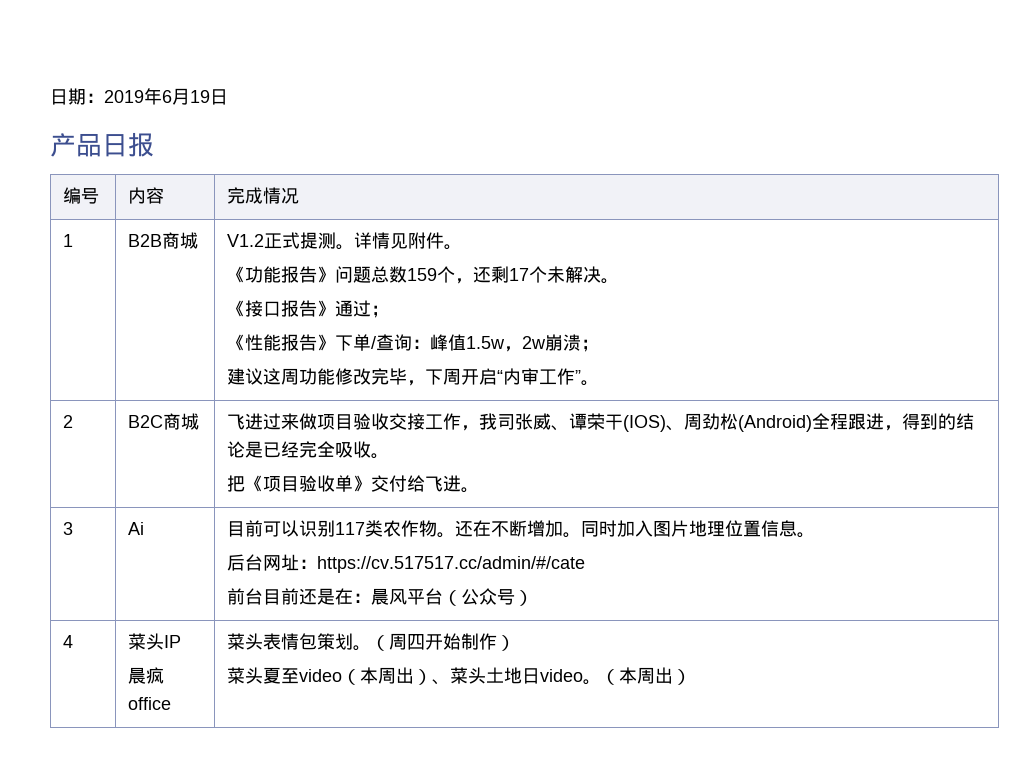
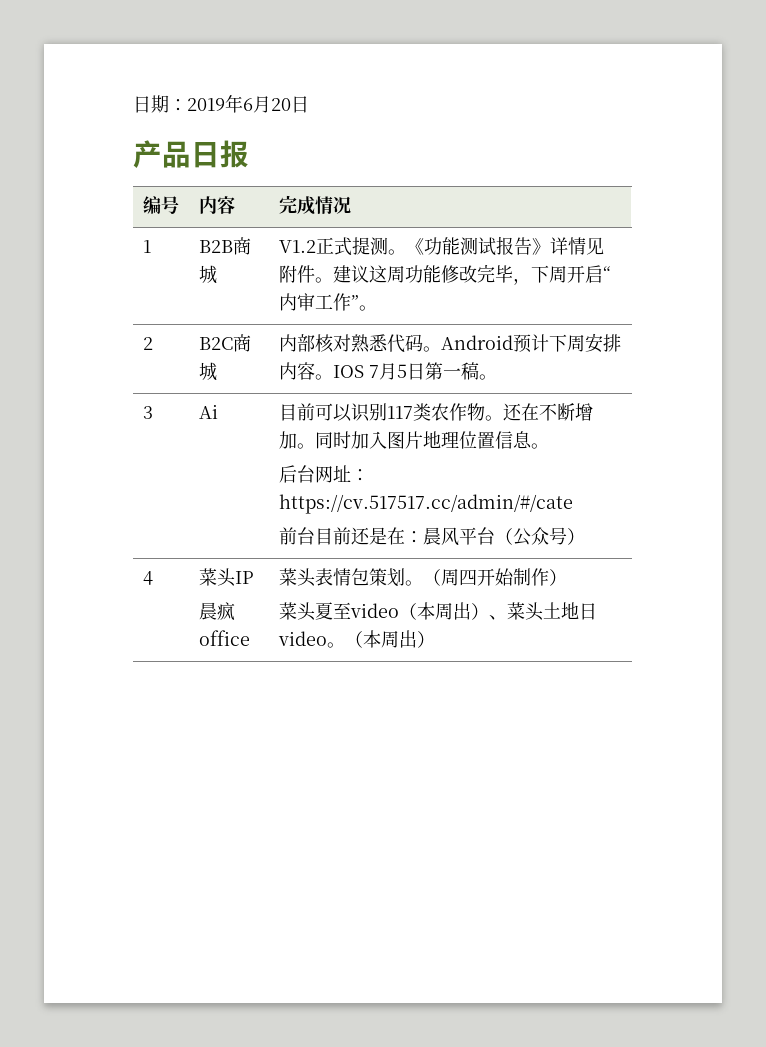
[190,90,210,103] 19 -> [271,98,291,111] 20
(354, 247) none -> [406,236,551,256] 《功能测试报告》
[226,266,619,284] [226,300,389,318] [226,334,599,352] // 《功能报告》问题总数159个，还剩17个未解决。 // 《接口报告》通过； // 《性能报告》下单/查询：峰值1.5w，2w崩溃； // -> (334, 280) none
[226,413,974,432] [226,441,389,459] [226,475,461,492] 飞进过来做项目验收交接工作，我司张威、谭荣干(IOS)、周劲松(Android)全程跟进，得到的结论是已经完全吸收。 // 把《项目验收单》交付给飞进 -> [279,333,622,353] [279,362,480,380] 内部核对熟悉代码。Android预计下周安排内容。IOS 7月5日第一稿

